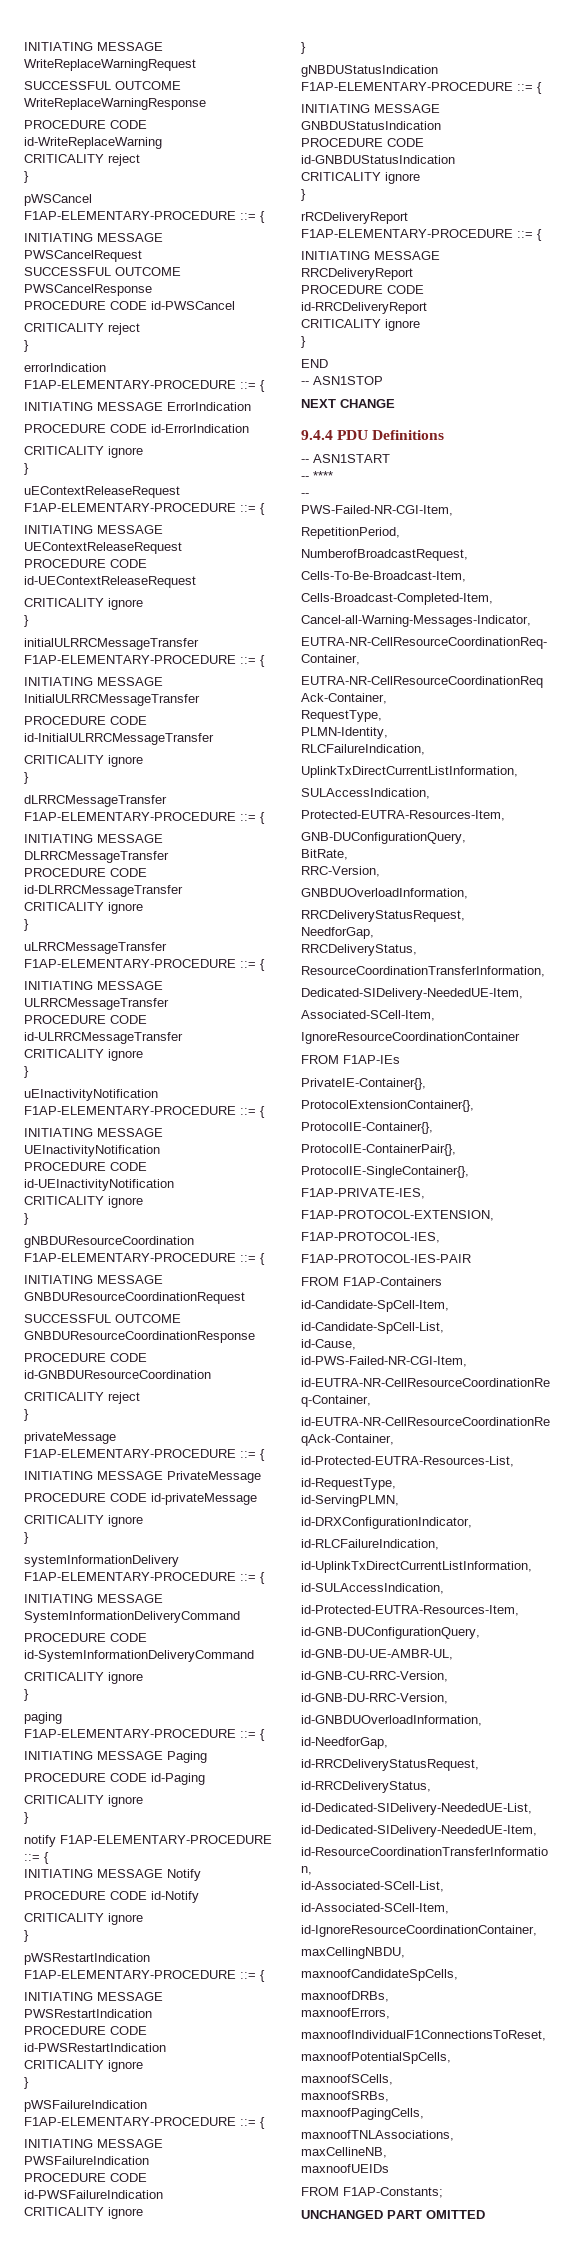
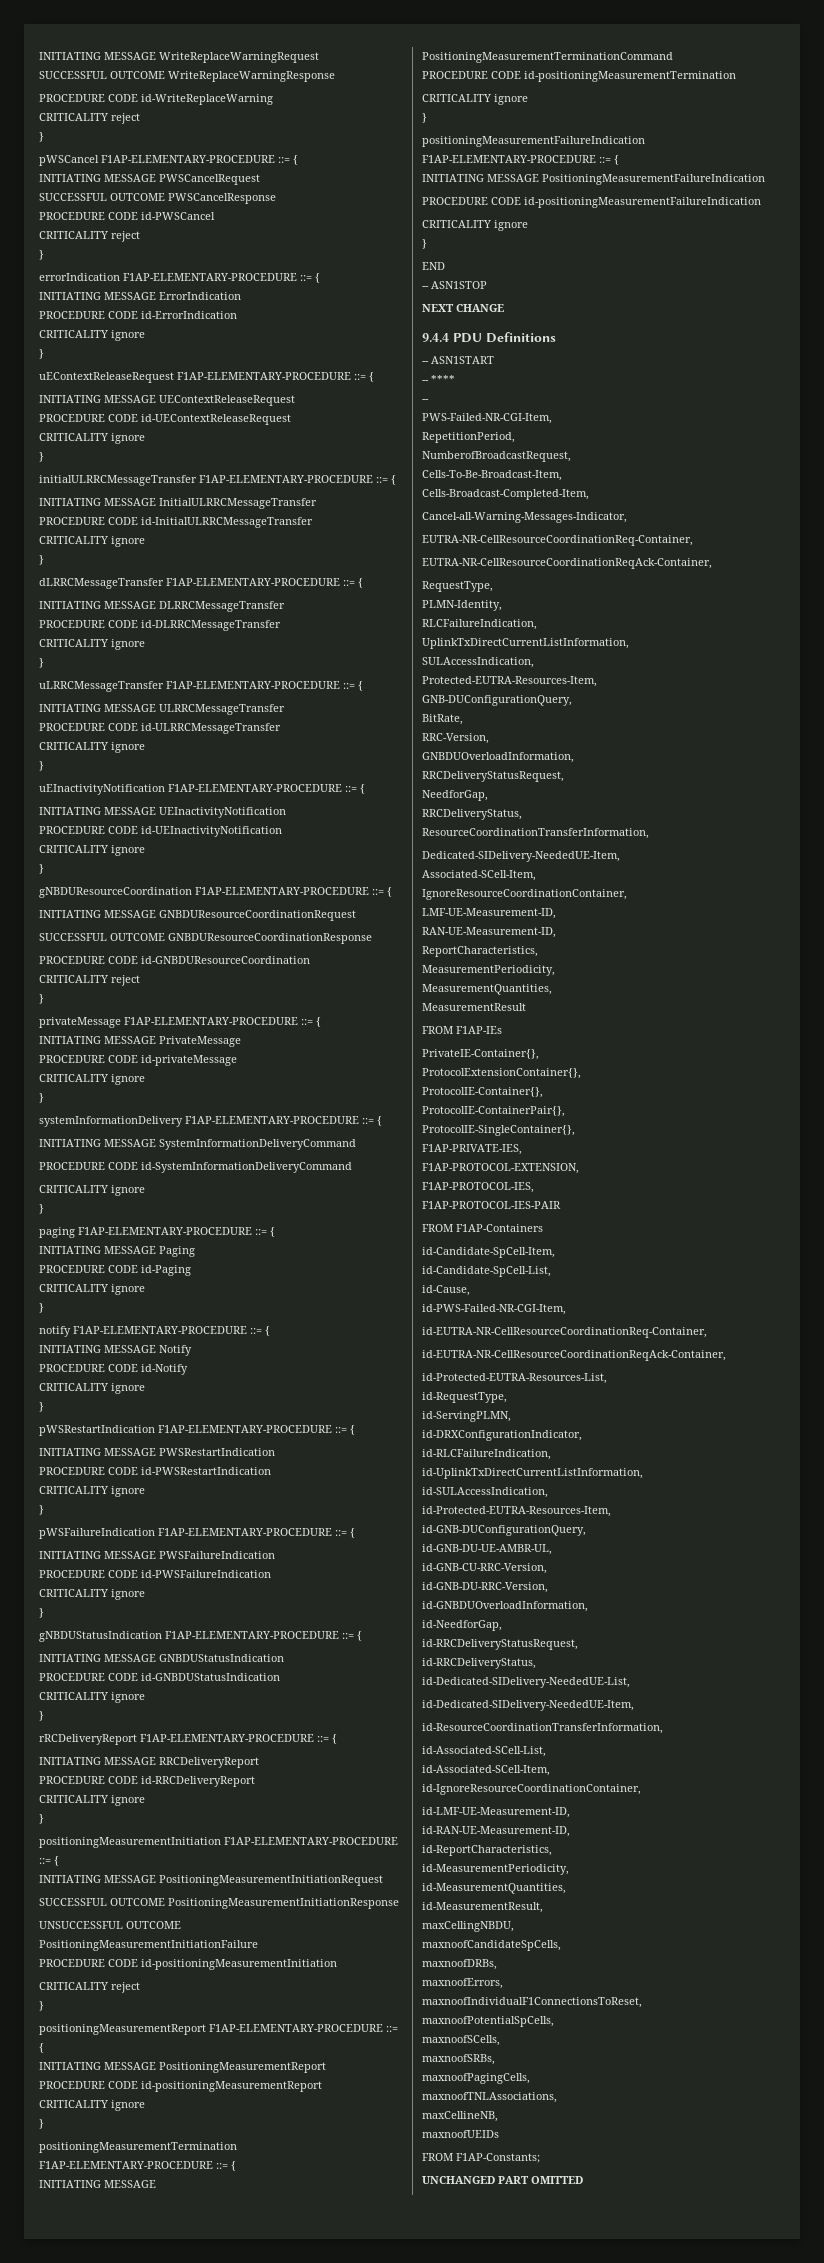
(306, 342) none -> [39,1837,398,1848] [39,1856,59,1866] [39,1875,383,1886] [39,1898,399,1909] [39,1921,181,1929] [39,1940,258,1951] [39,1959,337,1970] [39,1982,140,1993] [39,2001,44,2011] [39,2024,398,2035] [39,2043,44,2053] [39,2062,326,2073] [39,2081,322,2092] [39,2100,145,2111] [39,2119,44,2129] [39,2142,237,2153] [39,2161,236,2171] [39,2180,156,2188] [422,52,673,63] [422,71,736,82] [422,94,528,105] [422,113,427,123] [422,136,645,147] [422,155,619,165] [422,174,765,185] [422,197,761,208] [422,220,528,231] [422,239,427,249] // positioningMeasurementInitiation F1AP-ELEMENTARY-PROCEDURE ::= { // INITIATING MESSAGE PositioningMeasurementInitiationRequest // SUCCESSFUL OUTCOME PositioningMeasurementInitiationResponse // UNSUCCESSFUL OUTCOME PositioningMeasurementInitiationFailure // PROCEDURE CODE id-positioningMeasurementInitiation // CRITICALITY reject // } // positioningMeasurementReport F1AP-ELEMENTARY-PROCEDURE ::= { // INITIATING MESSAGE PositioningMeasurementReport // PROCEDURE CODE id-positioningMeasurementReport // CRITICALITY ignore // } // positioningMeasurementTermination F1AP-ELEMENTARY-PROCEDURE ::= { // INITIATING MESSAGE PositioningMeasurementTerminationCommand // PROCEDURE CODE id-positioningMeasurementTermination // CRITICALITY ignore // } // positioningMeasurementFailureIndication F1AP-ELEMENTARY-PROCEDURE ::= { // INITIATING MESSAGE PositioningMeasurementFailureIndication // PROCEDURE CODE id-positioningMeasurementFailureIndication // CRITICALITY ignore // }
[301,1032,520,1044] IgnoreResourceCoordinationContainer -> [422,889,627,900] [422,908,556,919] [422,927,556,938] [422,946,538,957] [422,965,555,976] [422,984,552,995] [422,1003,526,1011] IgnoreResourceCoordinationContainer, // LMF-UE-Measurement-ID, // RAN-UE-Measurement-ID, // ReportCharacteristics, // MeasurementPeriodicity, // MeasurementQuantities, // MeasurementResult
(537, 1931) none -> [422,1807,570,1818] [422,1826,570,1837] [422,1845,552,1856] [422,1864,569,1875] [422,1883,566,1894] [422,1902,543,1913] // id-LMF-UE-Measurement-ID, // id-RAN-UE-Measurement-ID, // id-ReportCharacteristics, // id-MeasurementPeriodicity, // id-MeasurementQuantities, // id-MeasurementResult,

